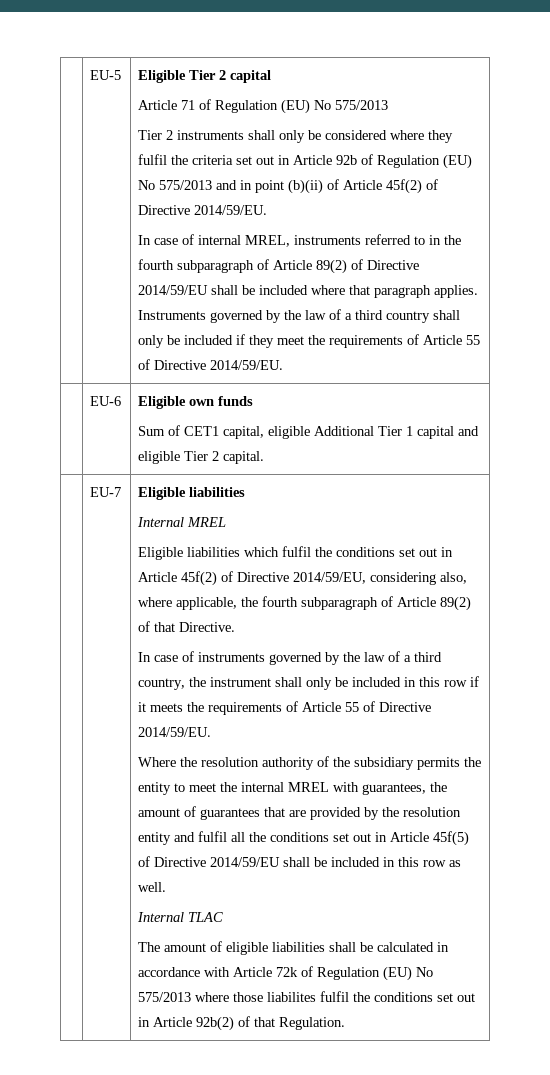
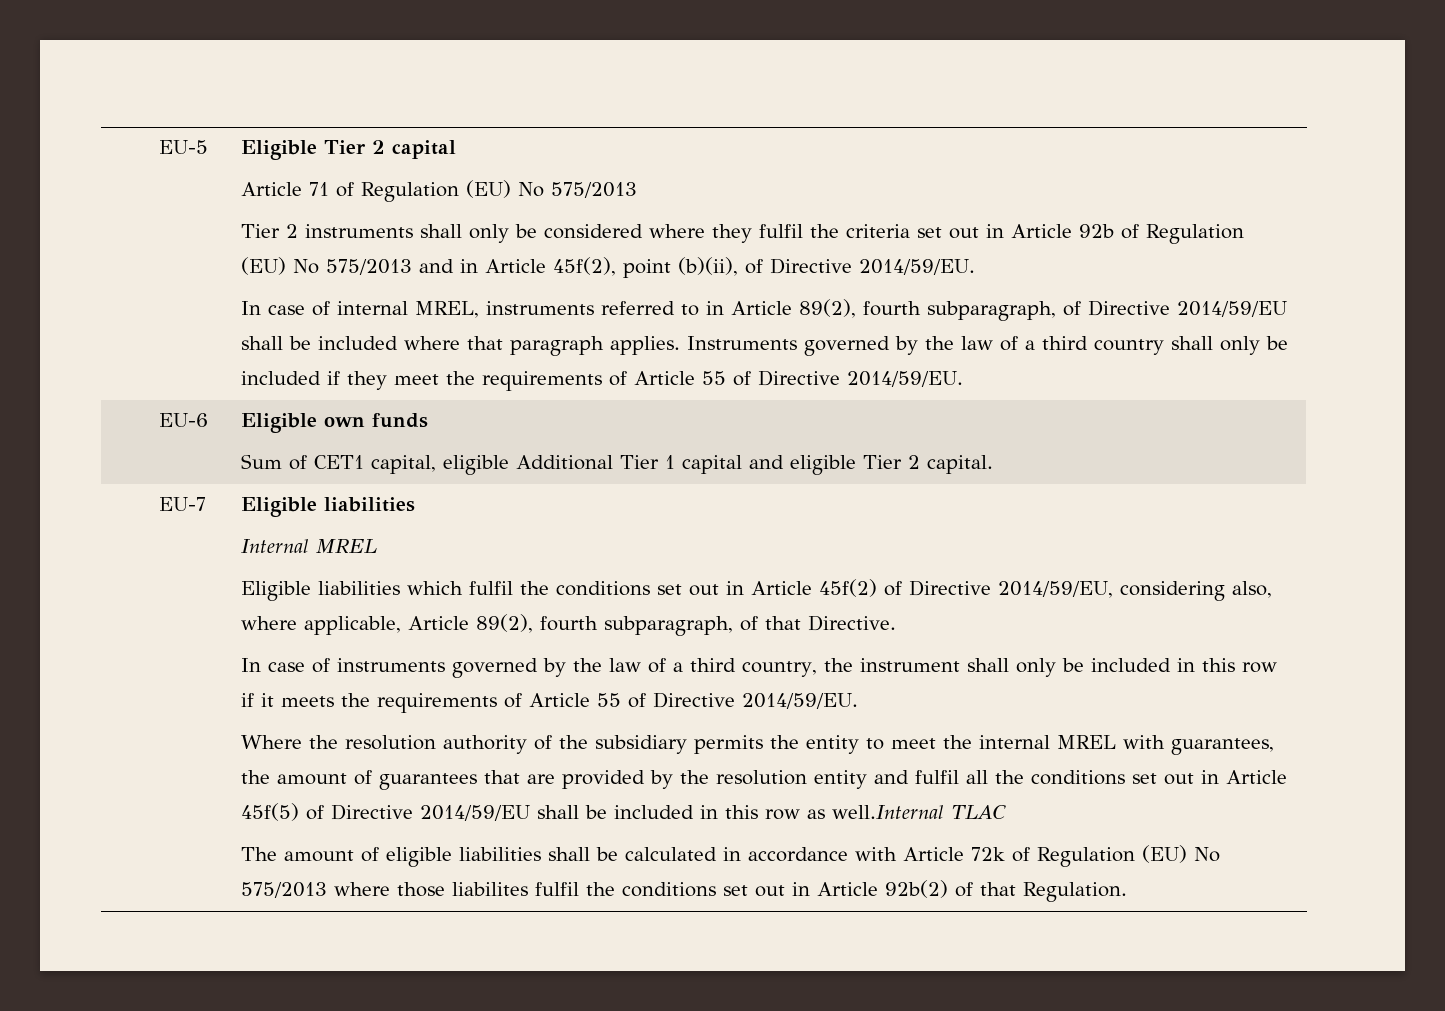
[254,179,422,194] point (b)(ii) of Article 45f(2) -> [485,257,739,278] Article 45f(2), point (b)(ii),
[443,235,461,245] [137,259,347,274] the fourth subparagraph of Article 89(2) -> [731,299,1057,321] Article 89(2), fourth subparagraph,
[240,596,471,611] the fourth subparagraph of Article 89(2) -> [408,614,734,636] Article 89(2), fourth subparagraph,
[137,882,166,892] [136,912,184,922] well. // Internal -> [832,805,945,819] well.Internal

